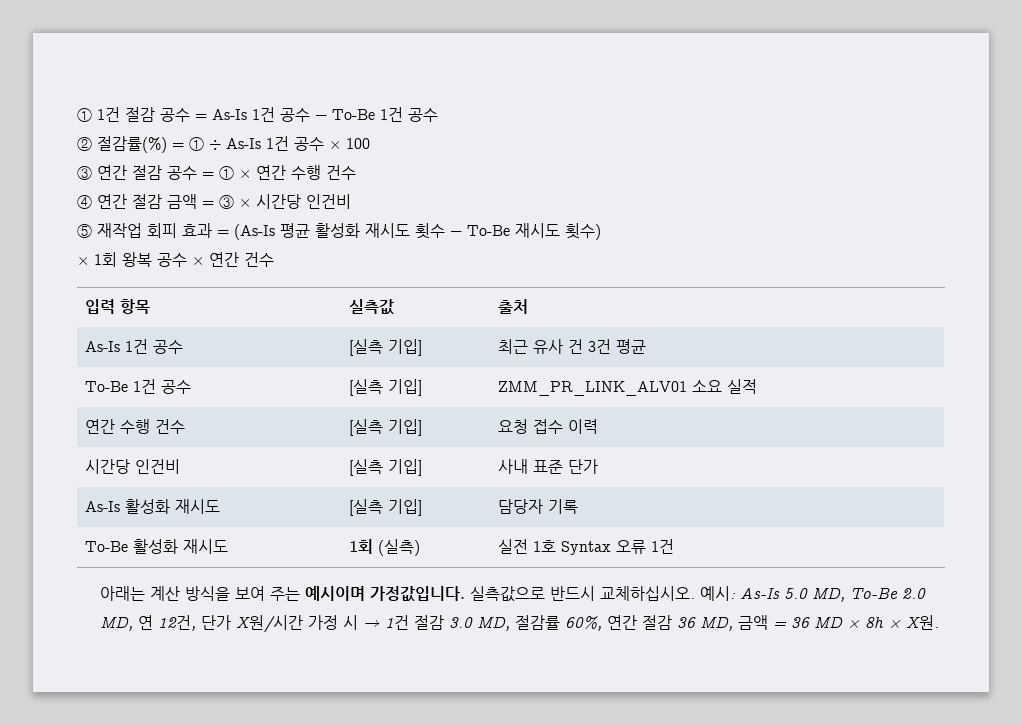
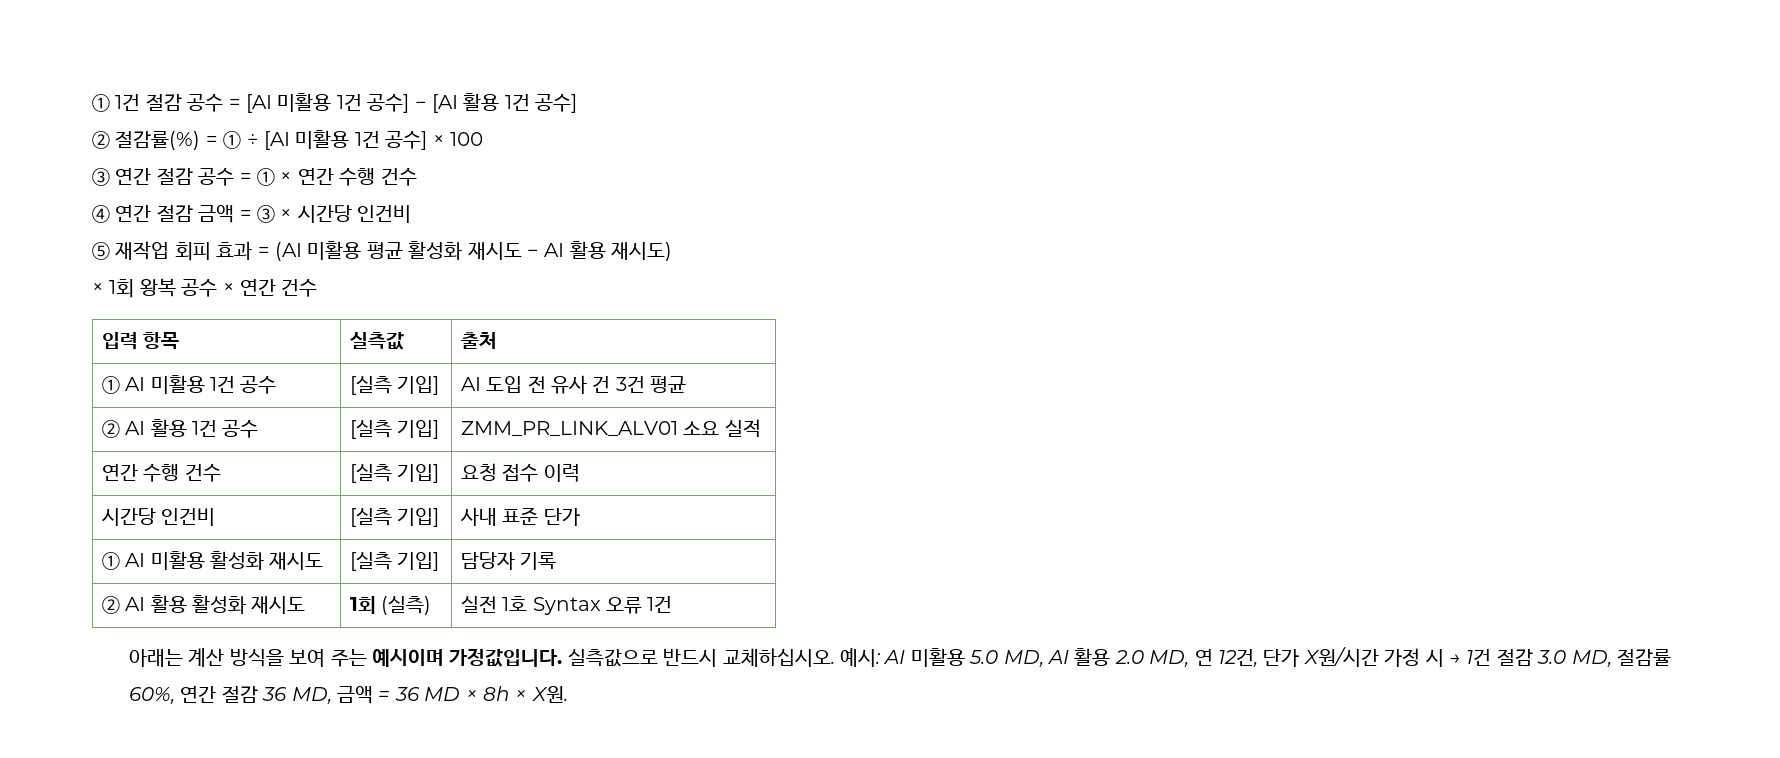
[212,107,438,122] As-Is 1건 공수 − To-Be 1건 공수 -> [246,93,578,113] [AI 미활용 1건 공수] − [AI 활용 1건 공수]
[226,136,324,151] As-Is 1건 공수 -> [264,130,428,150] [AI 미활용 1건 공수]
[234,224,275,240] (As-Is -> [275,241,362,261] (AI 미활용
[415,223,601,240] 횟수 − To-Be 재시도 횟수) -> [527,241,673,261] − AI 활용 재시도)
[85,339,184,354] [349,339,423,356] [498,339,529,354] As-Is 1건 공수 | [실측 기입] | 최근 -> [101,375,277,394] [349,376,440,395] [460,376,546,393] ① AI 미활용 1건 공수 | [실측 기입] | AI 도입 전
[85,381,129,392] To-Be -> [101,419,187,438] ② AI 활용
[85,501,121,512] As-Is -> [101,551,205,570] ① AI 미활용
[85,541,129,552] To-Be -> [101,595,187,614] ② AI 활용
[739,587,898,602] As-Is 5.0 MD, To-Be -> [883,648,1111,667] AI 미활용 5.0 MD, AI 활용

